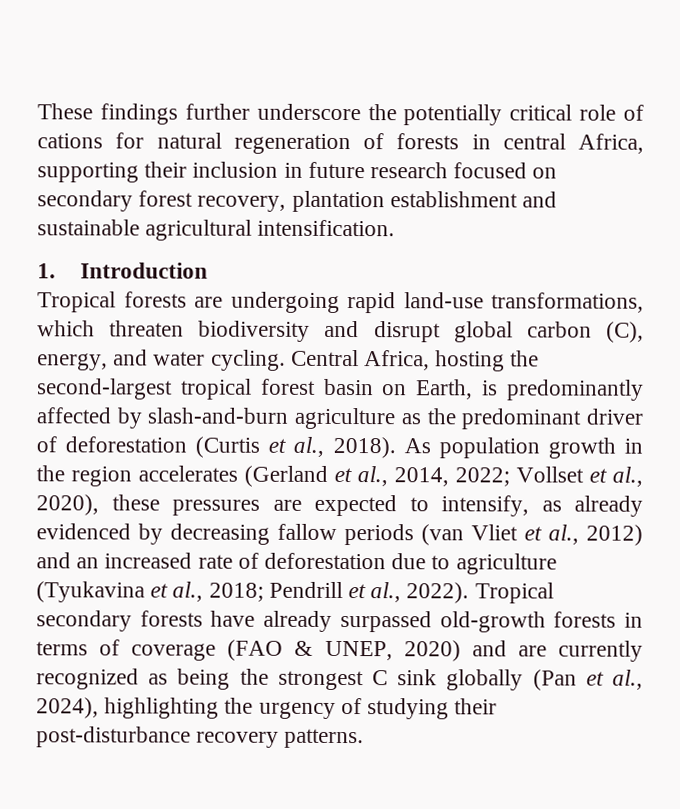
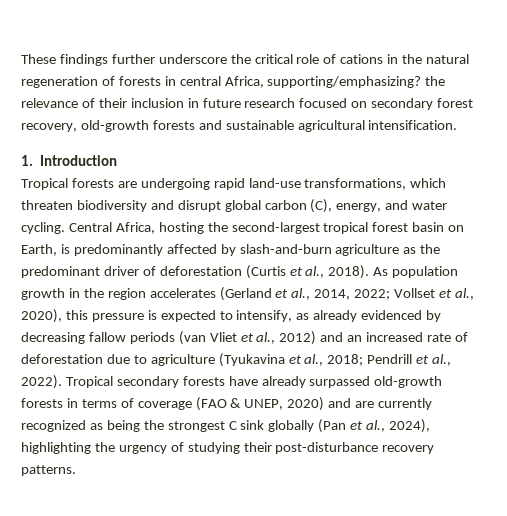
[403,104,503,126] potentially -> (251, 59) none
[115,132,145,149] for -> [387,54,423,64] in the
[37,162,139,183] supporting -> [267,76,446,88] [21,98,95,108] supporting/emphasizing? the relevance of
[291,190,518,213] plantation establishment -> [80,120,195,132] old-growth forests
[111,494,302,516] these pressures are -> [65,310,157,322] this pressure is

